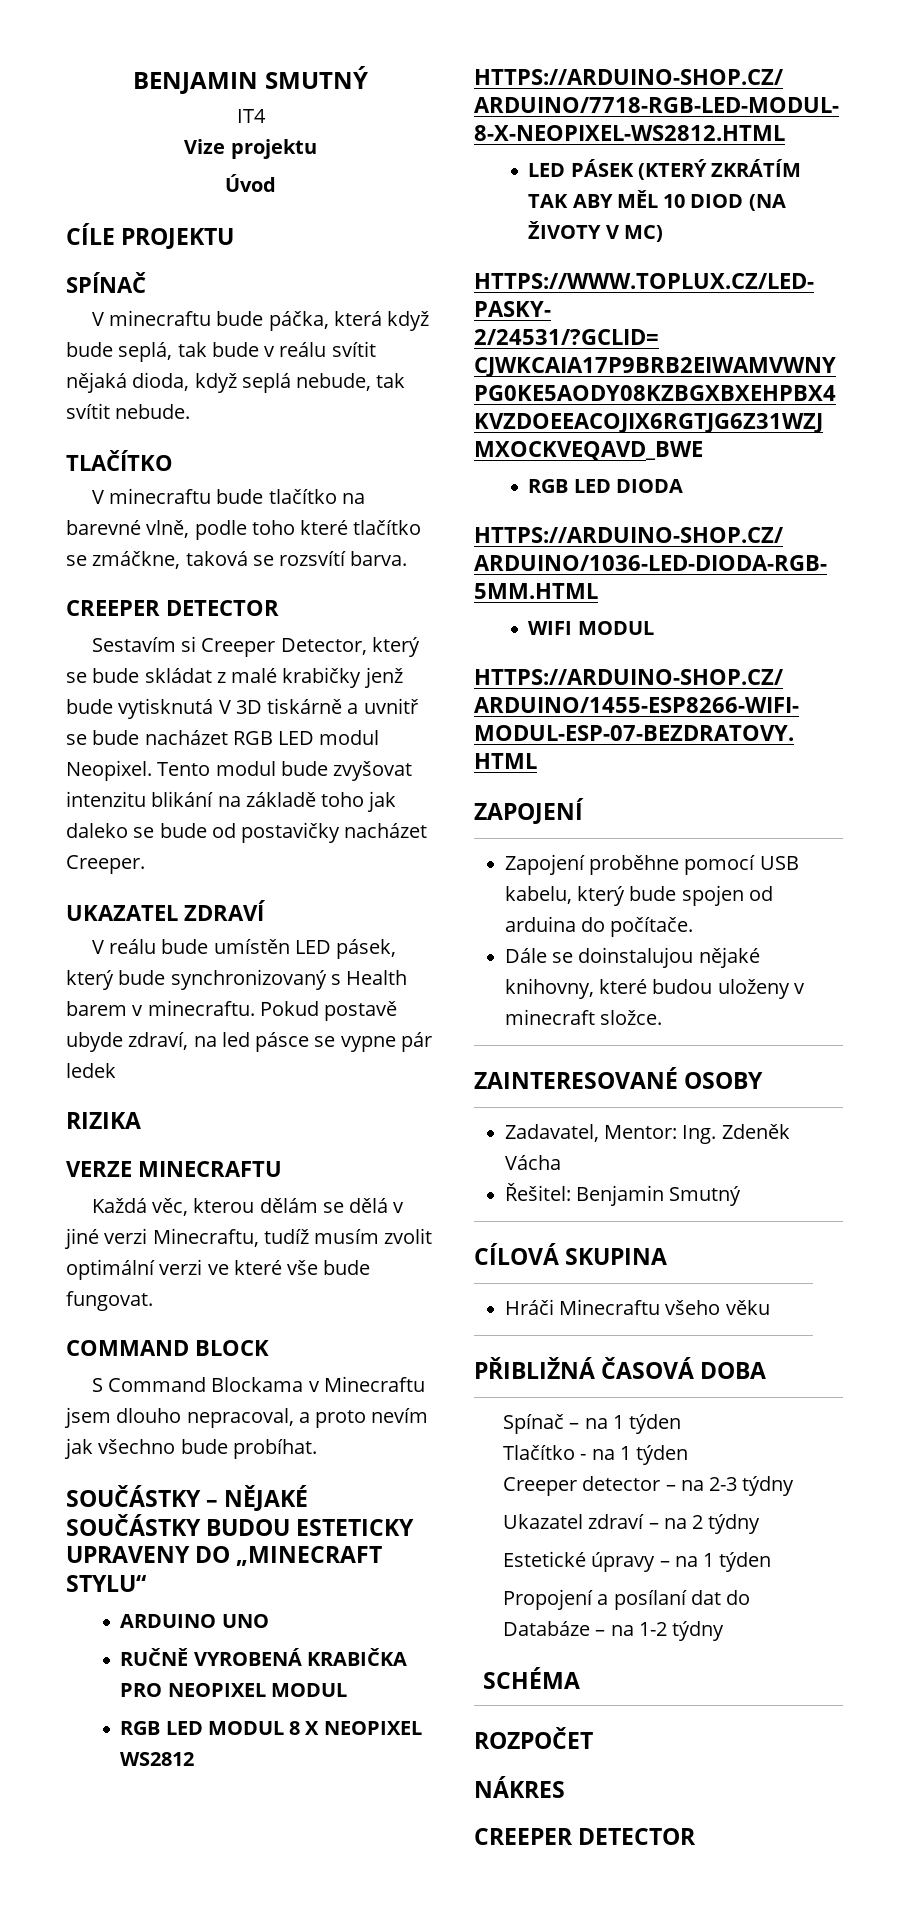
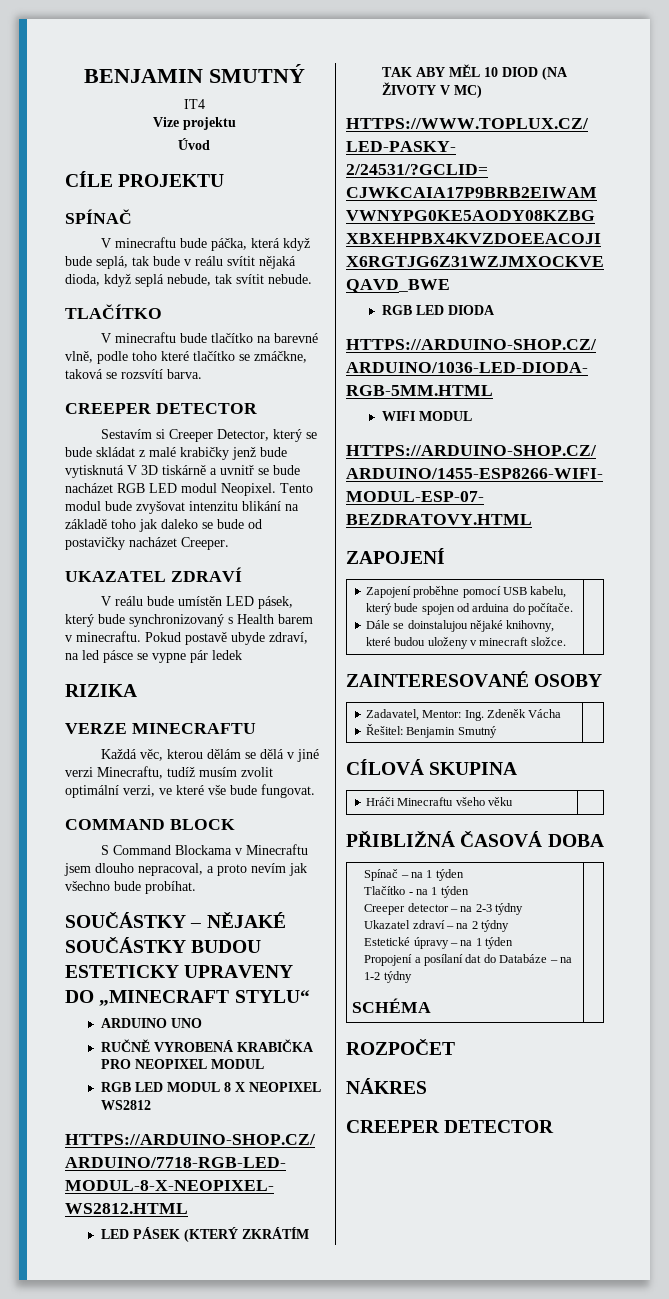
[159,1259,203,1275] verzi -> [123,785,155,797] verzi,

